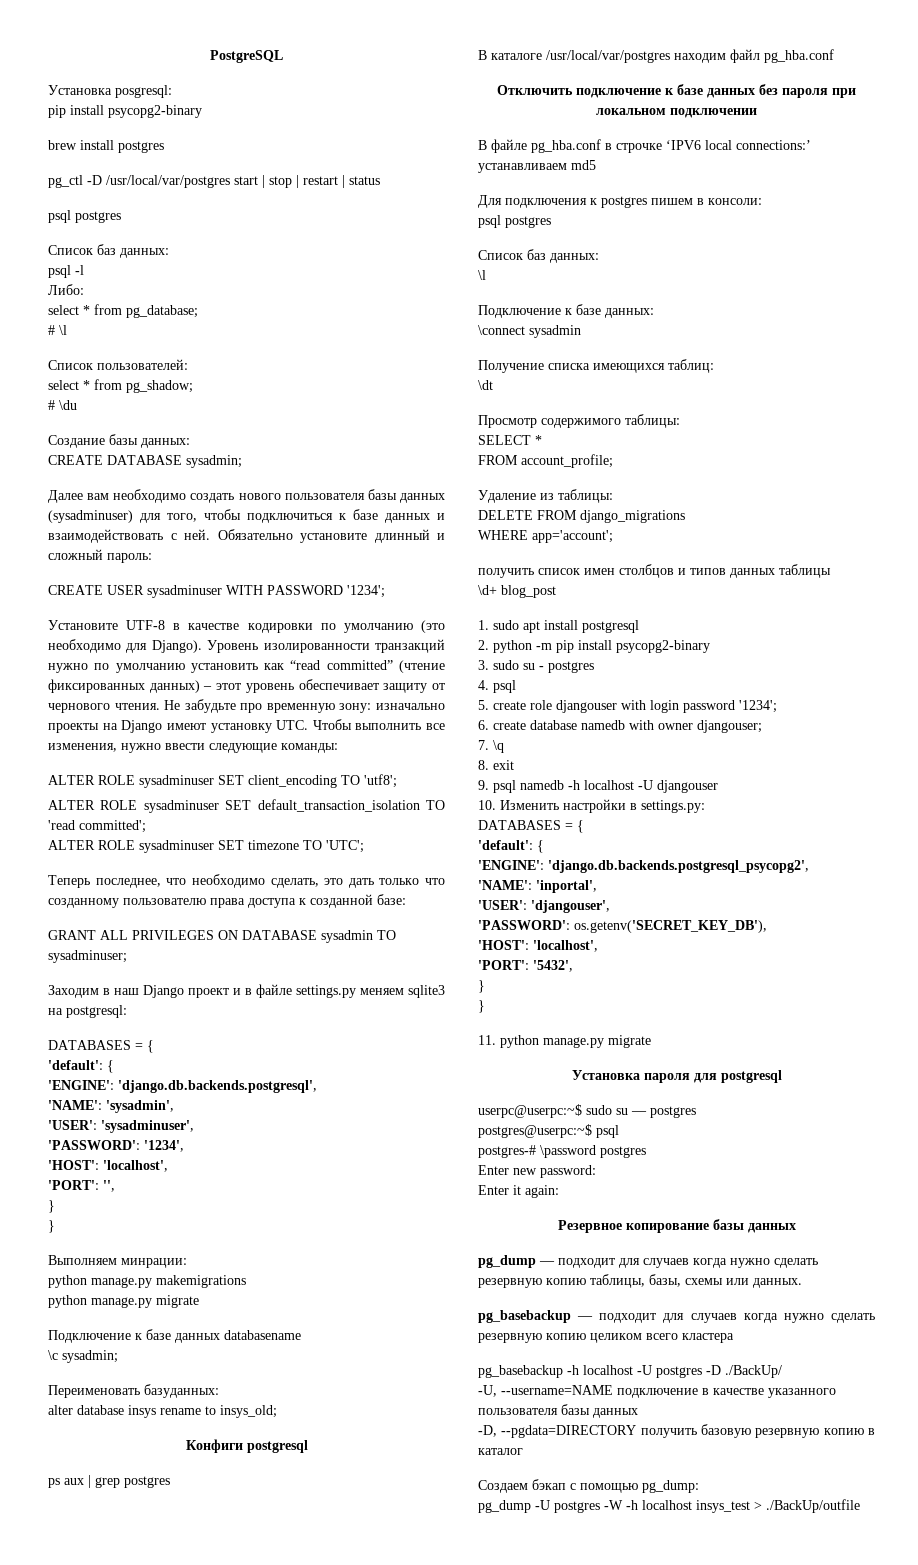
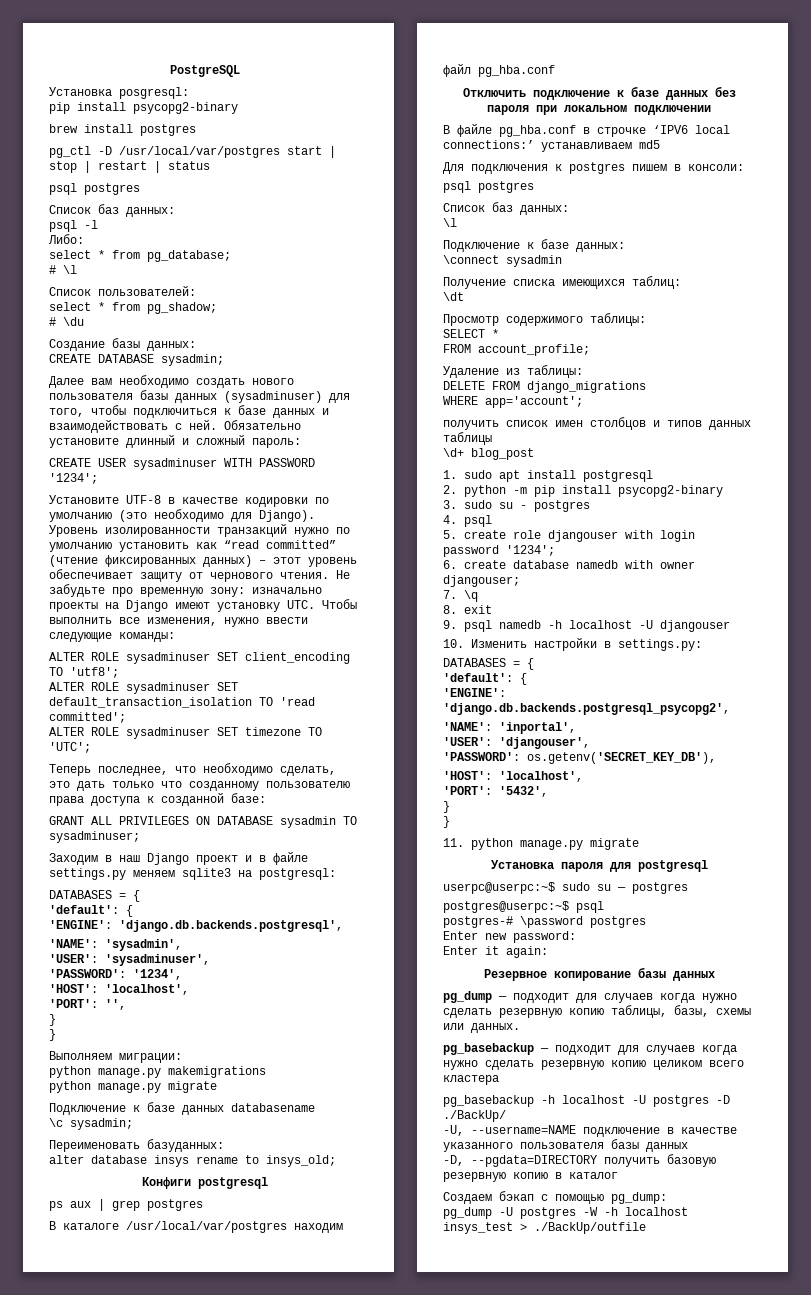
[121,1258,187,1268] минрации: -> [119,1053,182,1063] миграции:

